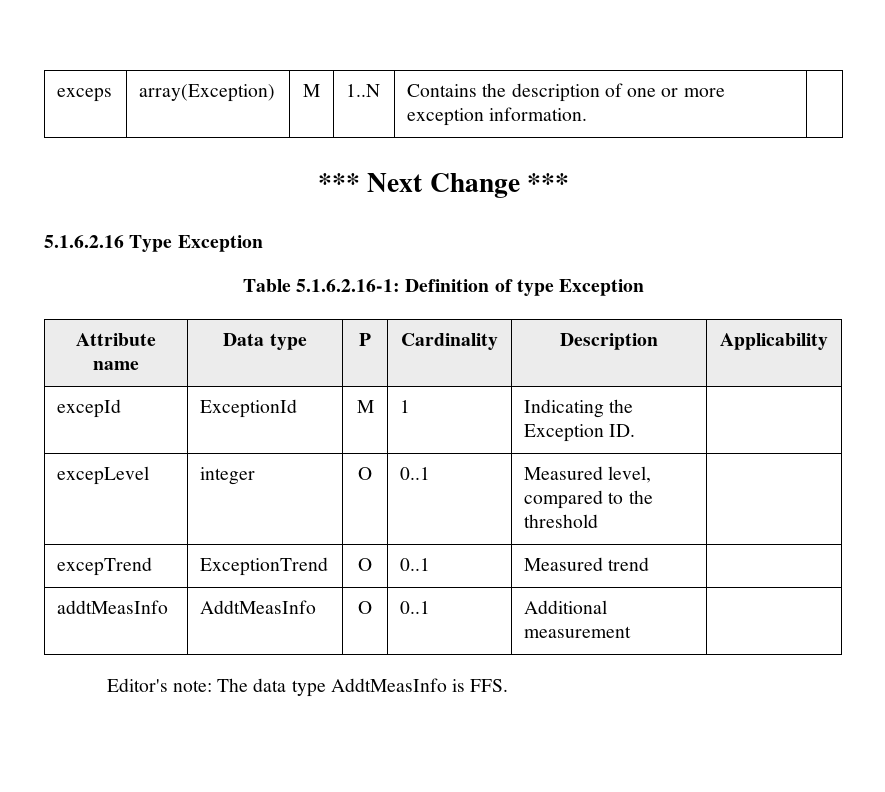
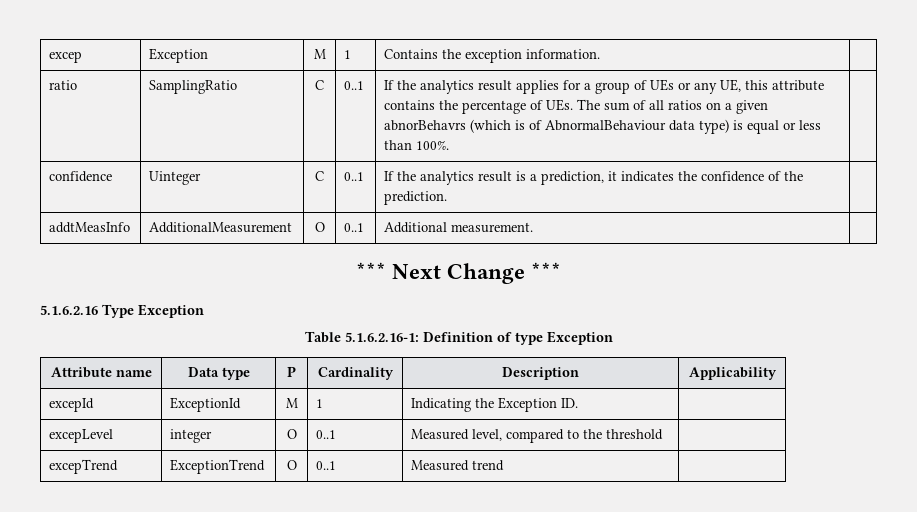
[57,88,113,102] [139,84,276,102] [303,84,320,97] [346,84,381,97] exceps | array(Exception) | M | 1..N -> [49,51,83,63] [149,48,209,63] [313,49,326,59] [344,50,352,59] excep | Exception | M | 1
[511,83,725,102] [407,107,588,126] description of one or more exception information. -> [465,49,601,63] [49,80,78,90] [149,80,238,94] [315,80,324,90] [344,81,365,90] [384,79,825,94] [384,99,769,114] [384,119,822,134] [384,140,450,150] [49,171,113,182] [149,171,202,185] [315,171,324,181] [344,172,365,181] [384,171,804,185] [384,191,448,205] [49,222,131,233] [149,222,293,233] [314,222,325,232] [344,223,365,232] [384,222,534,233] exception information. | // ratio | SamplingRatio | C | 0..1 | If the analytics result applies for a group of UEs or any UE, this attribute contains the percentage of UEs. The sum of all ratios on a given abnorBehavrs (which is of AbnormalBehaviour data type) is equal or less than 100%. | // confidence | Uinteger | C | 0..1 | If the analytics result is a prediction, it indicates the confidence of the prediction. | // addtMeasInfo | AdditionalMeasurement | O | 0..1 | Additional measurement.
[57,600,169,614] [200,600,317,614] [358,601,372,614] [400,601,431,614] [524,600,608,614] [524,626,632,638] [106,678,509,697] // addtMeasInfo | AddtMeasInfo | O | 0..1 | Additional measurement | // Editor's note: The data type AddtMeasInfo is FFS. -> (505, 465) none

